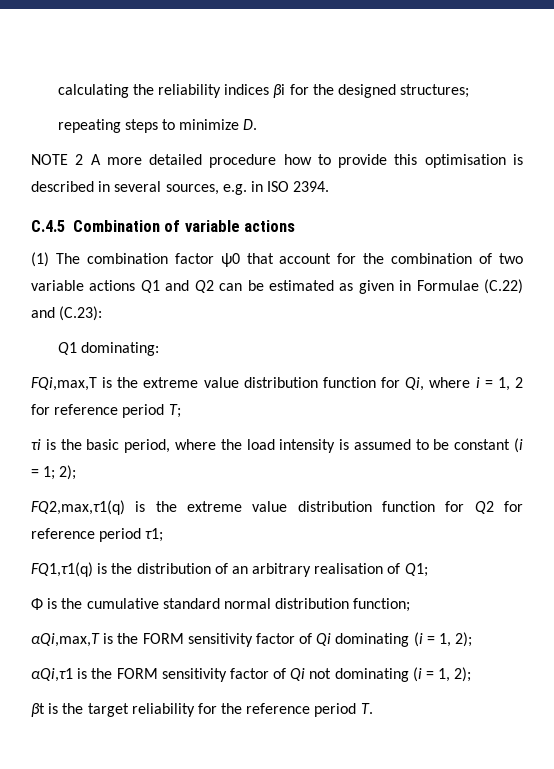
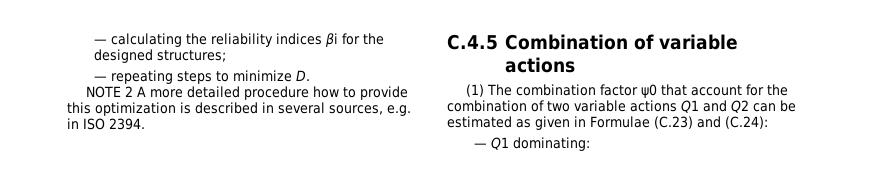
(57, 91) none -> [93,39,107,44] —
(470, 91) none -> [93,76,107,81] —
[424,154,506,168] optimisation -> [95,102,176,116] optimization
[484,279,523,294] [31,306,103,321] [57,342,159,356] [31,377,523,391] [31,404,181,418] [31,438,523,453] [31,465,77,480] [31,500,523,515] [31,528,164,542] [31,562,428,577] [31,598,411,612] [31,632,473,647] [31,667,472,682] [31,703,373,717] (C.22) and (C.23): // Q1 dominating: // FQi,max,T is the extreme value distribution function for Qi, where i = 1, 2 for reference period T; // τi is the basic period, where the load intensity is assumed to be constant (i = 1; 2); // FQ2,max,τ1(q) is the extreme value distribution function for Q2 for reference period τ1; // FQ1,τ1(q) is the distribution of an arbitrary realisation of Q1; // Φ is the cumulative standard normal distribution function; // αQi,max,T is the FORM sensitivity factor of Qi dominating (i = 1, 2); // αQi,τ1 is the FORM sensitivity factor of Qi not dominating (i = 1, 2); // βt is the target reliability for the reference period T. -> [654,116,768,129] [473,137,590,151] (C.23) and (C.24): // — Q1 dominating:

